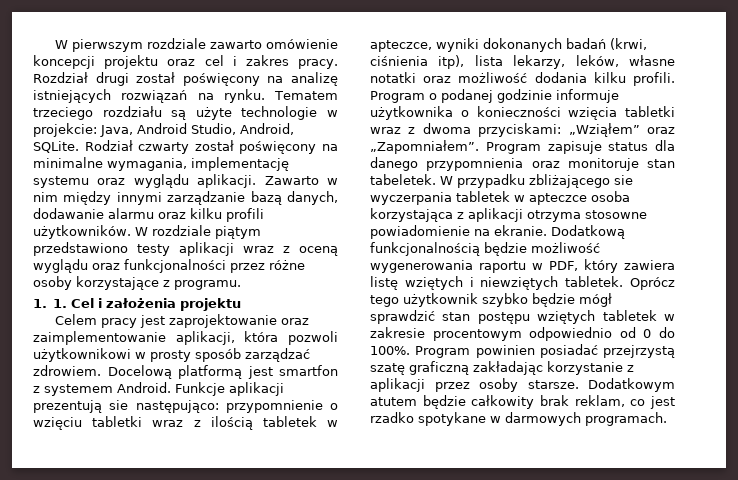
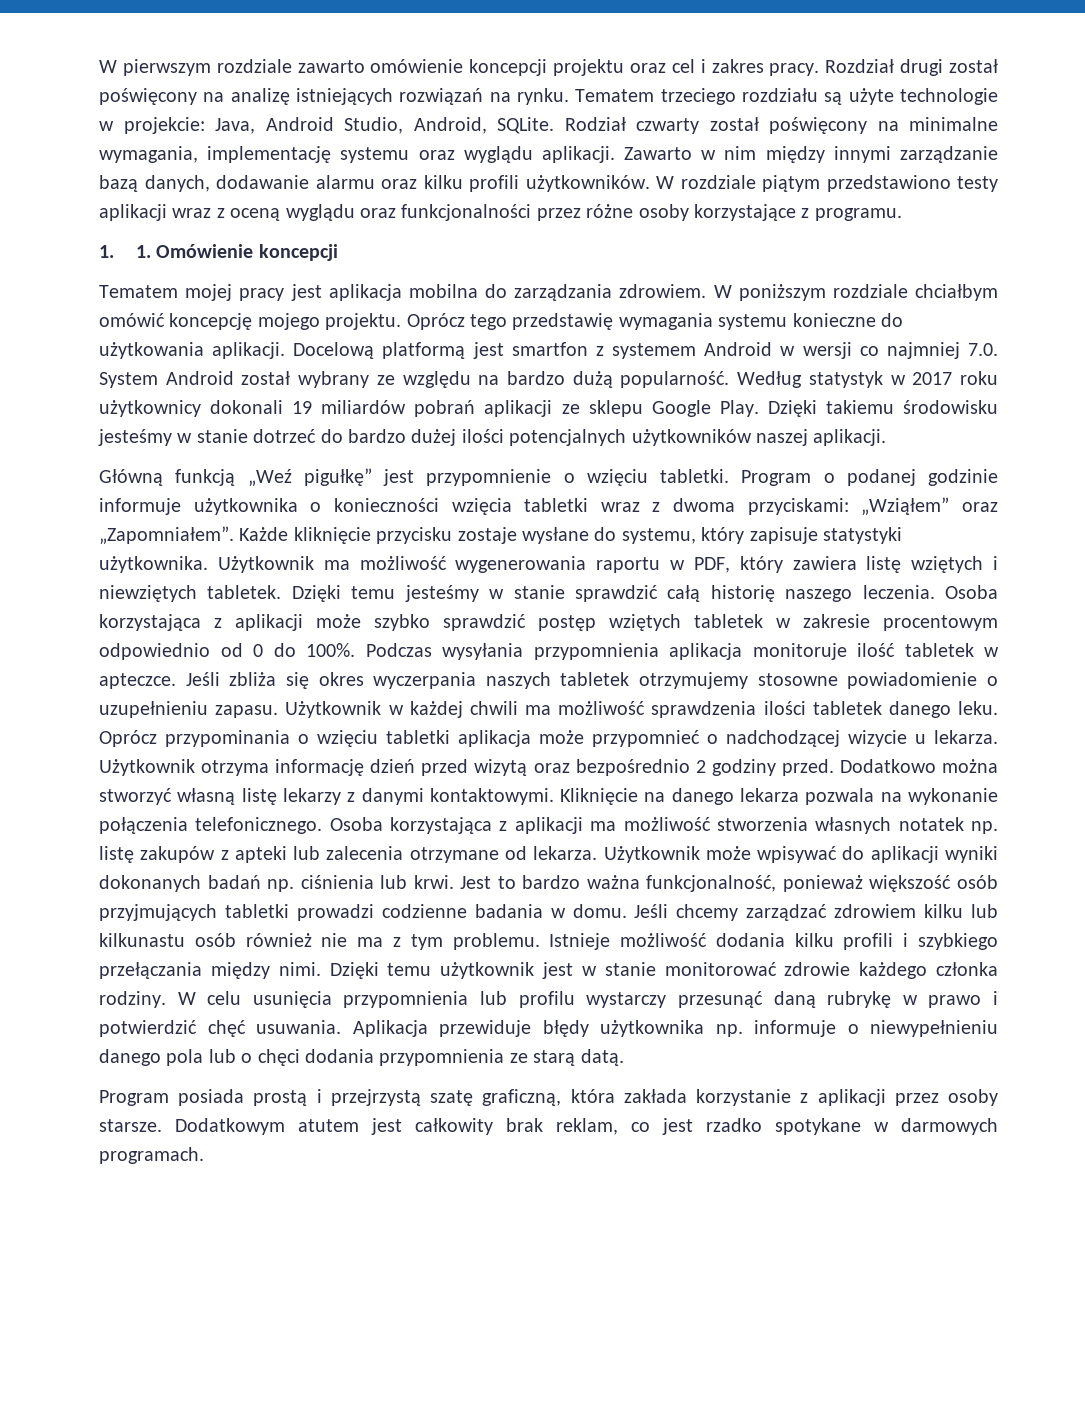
[71,298,242,311] [54,314,309,328] [33,331,338,345] [33,348,310,362] [33,365,101,376] Cel i założenia projektu // Celem pracy jest zaprojektowanie oraz zaimplementowanie aplikacji, która pozwoli użytkownikowi w prosty sposób zarządzać zdrowiem. -> [156,244,338,261] [99,284,998,301] [99,313,903,330] [99,342,286,359] Omówienie koncepcji // Tematem mojej pracy jest aplikacja mobilna do zarządzania zdrowiem. W poniższym rozdziale chciałbym omówić koncepcję mojego projektu. Oprócz tego przedstawię wymagania systemu konieczne do użytkowania aplikacji.
[117,382,284,396] [33,400,338,413] [33,416,338,430] [370,38,647,52] [370,55,675,69] [370,72,675,86] Android. Funkcje aplikacji prezentują sie następująco: przypomnienie o wzięciu tabletki wraz z ilością tabletek w apteczce, wyniki dokonanych badań (krwi, ciśnienia itp), lista lekarzy, leków, własne notatki oraz możliwość dodania kilku profili. -> [704,342,999,359] [99,371,998,388] [99,400,999,417] [98,429,887,446] [99,468,729,487] Android w wersji co najmniej 7.0. System Android został wybrany ze względu na bardzo dużą popularność. Według statystyk w 2017 roku użytkownicy dokonali 19 miliardów pobrań aplikacji ze sklepu Google Play. Dzięki takiemu środowisku jesteśmy w stanie dotrzeć do bardzo dużej ilości potencjalnych użytkowników naszej aplikacji. // Główną funkcją „Weź pigułkę” jest przypomnienie o wzięciu tabletki.
[485,140,675,154] [370,157,675,171] [370,174,633,188] [370,191,630,205] [370,208,647,222] [370,225,625,239] [370,242,527,256] Program zapisuje status dla danego przypomnienia oraz monitoruje stan tabeletek. W przypadku zbliżającego sie wyczerpania tabletek w apteczce osoba korzystająca z aplikacji otrzyma stosowne powiadomienie na ekranie. Dodatkową funkcjonalnością będzie -> [239,527,902,544] [99,556,350,573] Każde kliknięcie przycisku zostaje wysłane do systemu, który zapisuje statystyki użytkownika. Użytkownik ma
[630,277,675,290] [370,293,612,307] [370,310,530,324] Oprócz tego użytkownik szybko będzie mógł sprawdzić stan postępu -> [291,585,998,602] [99,614,596,631] Dzięki temu jesteśmy w stanie sprawdzić całą historię naszego leczenia. Osoba korzystająca z aplikacji może szybko sprawdzić postęp
[415,344,675,358] [370,361,543,375] Program powinien posiadać przejrzystą szatę graficzną zakładając -> [365,643,999,660] [99,672,998,689] [99,701,998,718] [99,730,998,747] [99,759,999,776] [99,788,998,805] [99,817,999,834] [99,846,999,863] [99,875,999,892] [99,904,998,921] [99,933,999,950] [99,962,998,979] [99,991,999,1008] [99,1020,998,1037] [99,1049,624,1066] [99,1089,687,1106] Podczas wysyłania przypomnienia aplikacja monitoruje ilość tabletek w apteczce. Jeśli zbliża się okres wyczerpania naszych tabletek otrzymujemy stosowne powiadomienie o uzupełnieniu zapasu. Użytkownik w każdej chwili ma możliwość sprawdzenia ilości tabletek danego leku. Oprócz przypominania o wzięciu tabletki aplikacja może przypomnieć o nadchodzącej wizycie u lekarza. Użytkownik otrzyma informację dzień przed wizytą oraz bezpośrednio 2 godziny przed. Dodatkowo można stworzyć własną listę lekarzy z danymi kontaktowymi. Kliknięcie na danego lekarza pozwala na wykonanie połączenia telefonicznego. Osoba korzystająca z aplikacji ma możliwość stworzenia własnych notatek np. listę zakupów z apteki lub zalecenia otrzymane od lekarza. Użytkownik może wpisywać do aplikacji wyniki dokonanych badań np. ciśnienia lub krwi. Jest to bardzo ważna funkcjonalność, ponieważ większość osób przyjmujących tabletki prowadzi codzienne badania w domu. Jeśli chcemy zarządzać zdrowiem kilku lub kilkunastu osób również nie ma z tym problemu. Istnieje możliwość dodania kilku profili i szybkiego przełączania między nimi. Dzięki temu użytkownik jest w stanie monitorować zdrowie każdego członka rodziny. W celu usunięcia przypomnienia lub profilu wystarczy przesunąć daną rubrykę w prawo i potwierdzić chęć usuwania. Aplikacja przewiduje błędy użytkownika np. informuje o niewypełnieniu danego pola lub o chęci dodania przypomnienia ze starą datą. // Program posiada prostą i przejrzystą szatę graficzną, która zakłada
[422,395,466,409] będzie -> [371,1118,402,1135] jest

